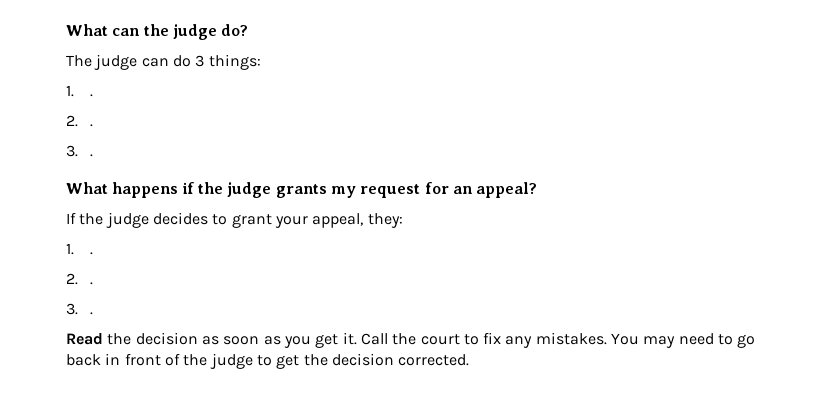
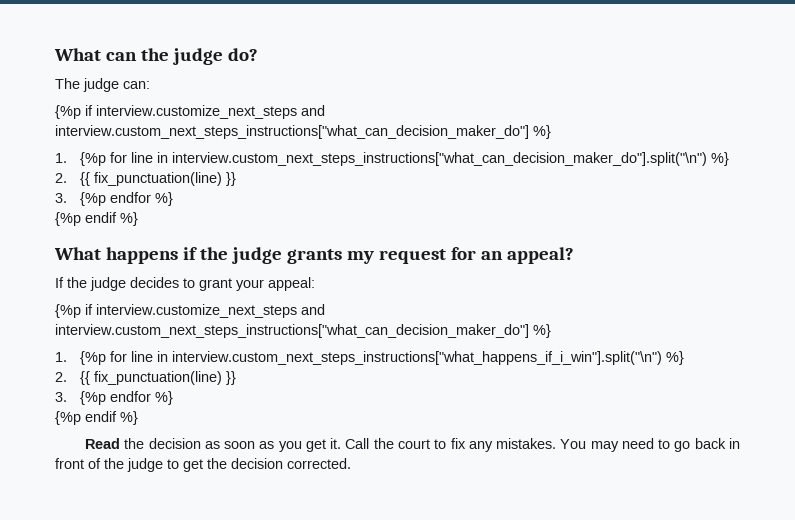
[141,54,261,70] [66,85,93,97] [66,115,93,127] [66,145,93,157] can do 3 things: // 1. . // 2. . // 3. . -> [123,81,150,89] [55,105,325,119] [55,125,551,139] [55,152,730,166] [55,172,237,186] [55,192,174,206] [55,212,138,226] can: // {%p if interview.customize_next_steps and interview.custom_next_steps_instructions["what_can_decision_maker_do"] %} // 1. {%p for line in interview.custom_next_steps_instructions["what_can_decision_maker_do"].split("\n") %} // 2. {{ fix_punctuation(line) }} // 3. {%p endfor %} // {%p endif %}
[312,213,403,228] [66,243,93,255] [66,273,93,285] [66,303,93,315] appeal, they: // 1. . // 2. . // 3. . -> [268,277,315,291] [55,304,325,318] [55,324,551,338] [55,351,685,365] [55,371,237,385] [55,391,174,405] [55,411,138,425] appeal: // {%p if interview.customize_next_steps and interview.custom_next_steps_instructions["what_can_decision_maker_do"] %} // 1. {%p for line in interview.custom_next_steps_instructions["what_happens_if_i_win"].split("\n") %} // 2. {{ fix_punctuation(line) }} // 3. {%p endfor %} // {%p endif %}

